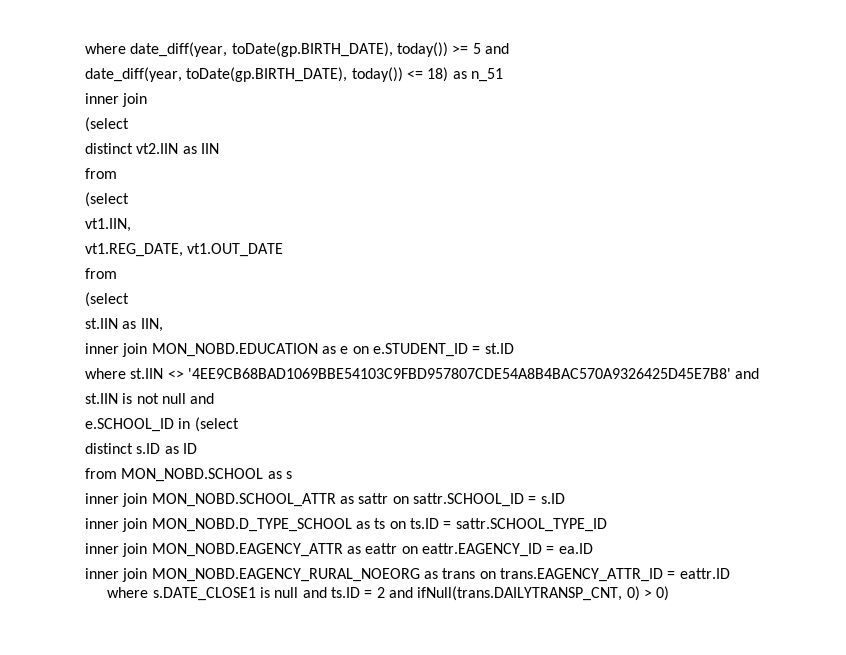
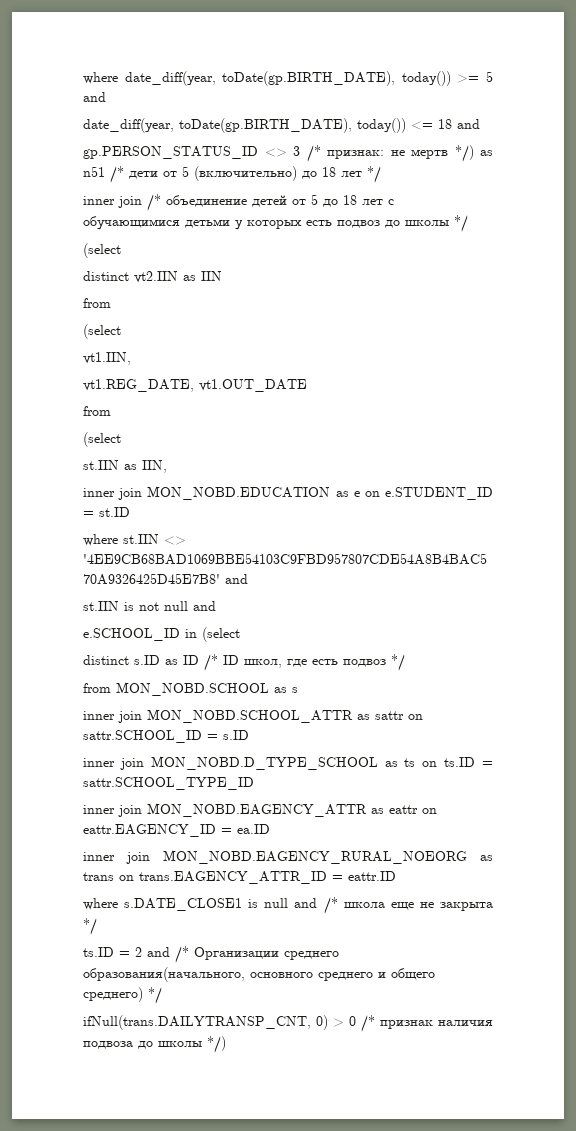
[427,67,503,82] [85,93,148,107] 18) as n_51 // inner join -> [438,119,480,129] [83,145,493,162] [83,166,381,183] [83,194,394,211] [83,215,468,232] 18 and // gp.PERSON_STATUS_ID <> 3 /* признак: не мертв */) as n51 /* дети от 5 (включительно) до 18 лет */ // inner join /* объединение детей от 5 до 18 лет с обучающимися детьми у которых есть подвоз до школы */
(197, 448) none -> [204,654,405,671] /* ID школ, где есть подвоз */
[330,586,670,601] ts.ID = 2 and ifNull(trans.DAILYTRANSP_CNT, 0) > 0) -> [323,897,493,914] [83,918,97,935] [83,946,339,963] [83,967,435,982] [83,987,162,1004] [83,1015,493,1032] [83,1036,226,1053] /* школа еще не закрыта */ // ts.ID = 2 and /* Организации среднего образования(начального, основного среднего и общего среднего) */ // ifNull(trans.DAILYTRANSP_CNT, 0) > 0 /* признак наличия подвоза до школы */)

